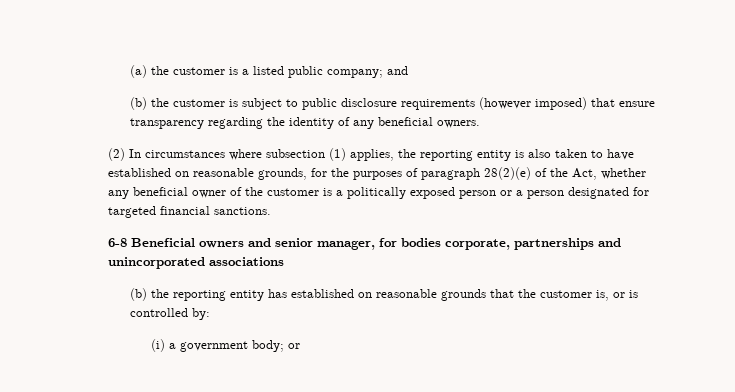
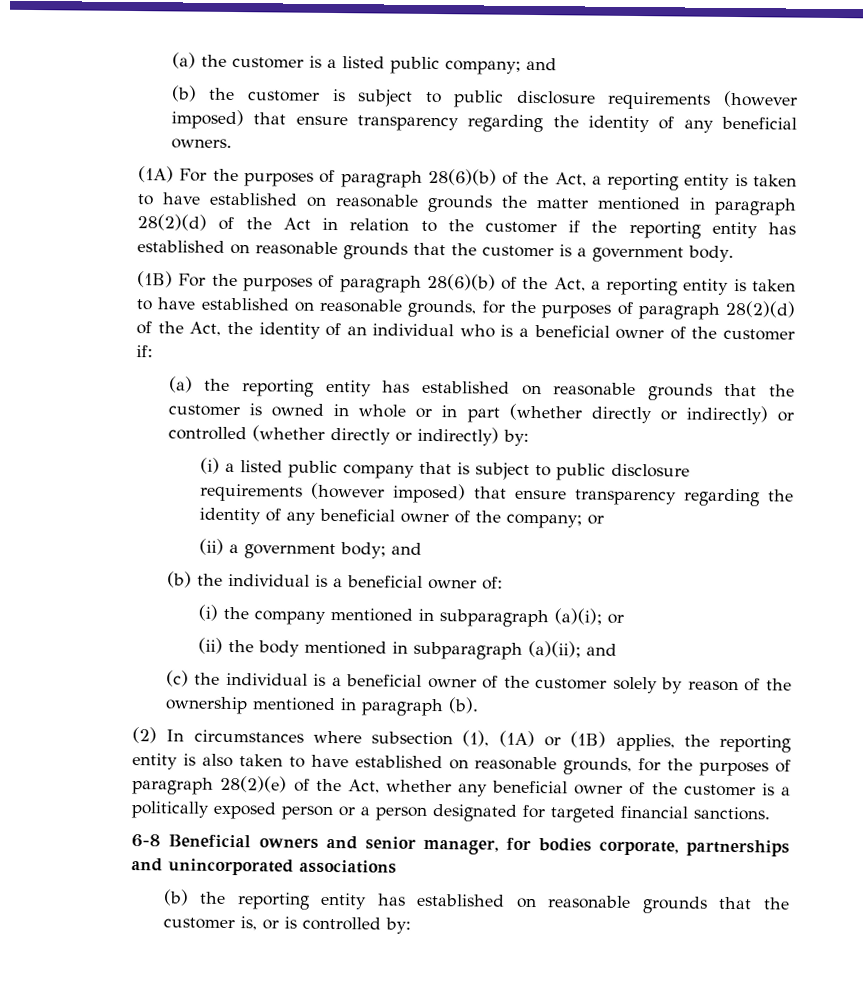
(480, 124) none -> [138,166,797,191] [137,192,798,216] [137,214,796,239] [137,240,735,263] [137,271,796,296] [136,297,796,320] [136,321,795,341] [136,345,154,358] [168,376,795,401] [167,403,795,425] [167,425,529,446] [200,457,691,481] [200,482,794,507] [199,507,605,529] [199,538,423,560] [166,571,503,590] [198,604,625,628] [198,637,618,660] [165,670,792,694] [164,696,479,717] // (1A) For the purposes of paragraph 28(6)(b) of the Act, a reporting entity is taken to have established on reasonable grounds the matter mentioned in paragraph 28(2)(d) of the Act in relation to the customer if the reporting entity has established on reasonable grounds that the customer is a government body. // (1B) For the purposes of paragraph 28(6)(b) of the Act, a reporting entity is taken to have established on reasonable grounds, for the purposes of paragraph 28(2)(d) of the Act, the identity of an individual who is a beneficial owner of the customer if: // (a) the reporting entity has established on reasonable grounds that the customer is owned in whole or in part (whether directly or indirectly) or controlled (whether directly or indirectly) by: // (i) a listed public company that is subject to public disclosure requirements (however imposed) that ensure transparency regarding the identity of any beneficial owner of the company; or // (ii) a government body; and // (b) the individual is a beneficial owner of: // (i) the company mentioned in subparagraph (a)(i); or // (ii) the body mentioned in subparagraph (a)(ii); and // (c) the individual is a beneficial owner of the customer solely by reason of the ownership mentioned in paragraph (b).
[329,148,347,161] (1) -> [462,730,607,748] (1), (1A) or (1B)
[151,339,301,352] // (i) a government body; or -> (411, 925) none

